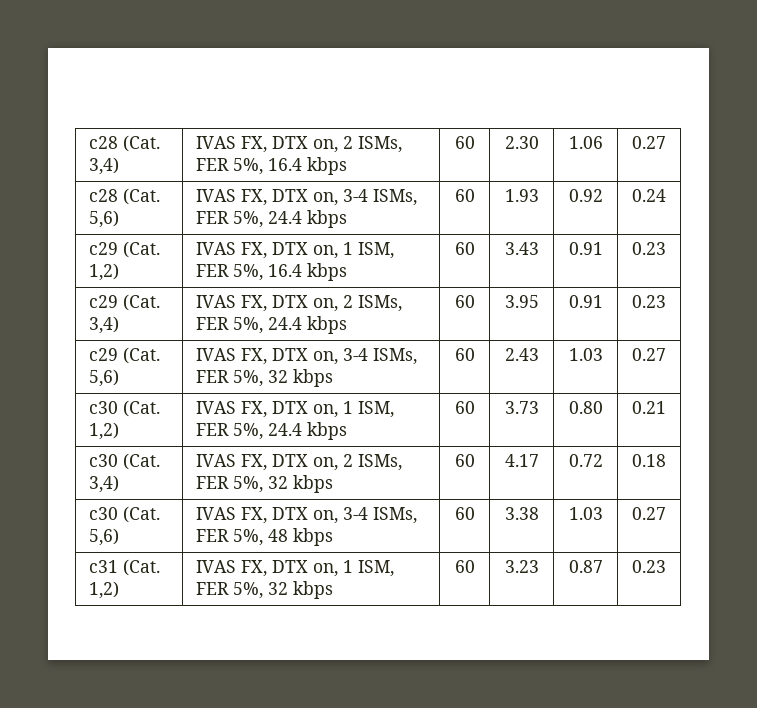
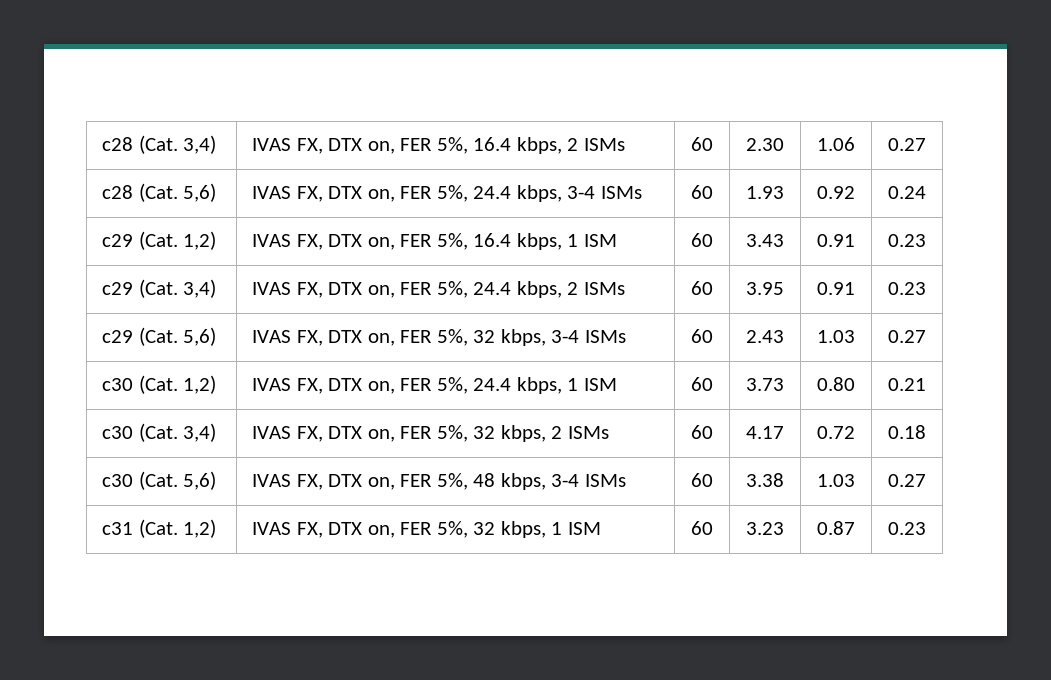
[343,136,403,153] [196,157,348,175] 2 ISMs, FER 5%, 16.4 kbps -> [400,137,625,154] FER 5%, 16.4 kbps, 2 ISMs
[343,189,418,206] [196,210,348,228] 3-4 ISMs, FER 5%, 24.4 kbps -> [400,185,642,202] FER 5%, 24.4 kbps, 3-4 ISMs
[343,242,395,259] [196,263,348,281] 1 ISM, FER 5%, 16.4 kbps -> [400,233,617,250] FER 5%, 16.4 kbps, 1 ISM
[343,295,403,312] [196,316,348,334] 2 ISMs, FER 5%, 24.4 kbps -> [400,281,625,298] FER 5%, 24.4 kbps, 2 ISMs
[343,348,418,365] [196,369,334,387] 3-4 ISMs, FER 5%, 32 kbps -> [400,329,626,346] FER 5%, 32 kbps, 3-4 ISMs
[343,401,395,418] [196,422,348,440] 1 ISM, FER 5%, 24.4 kbps -> [400,377,617,394] FER 5%, 24.4 kbps, 1 ISM
[343,454,403,471] [196,475,334,493] 2 ISMs, FER 5%, 32 kbps -> [400,425,609,442] FER 5%, 32 kbps, 2 ISMs
[343,507,418,524] 3-4 ISMs, -> (395, 483) none
[293,528,334,546] kbps -> [500,473,626,490] kbps, 3-4 ISMs
[343,560,395,577] [196,581,334,599] 1 ISM, FER 5%, 32 kbps -> [400,521,601,538] FER 5%, 32 kbps, 1 ISM

